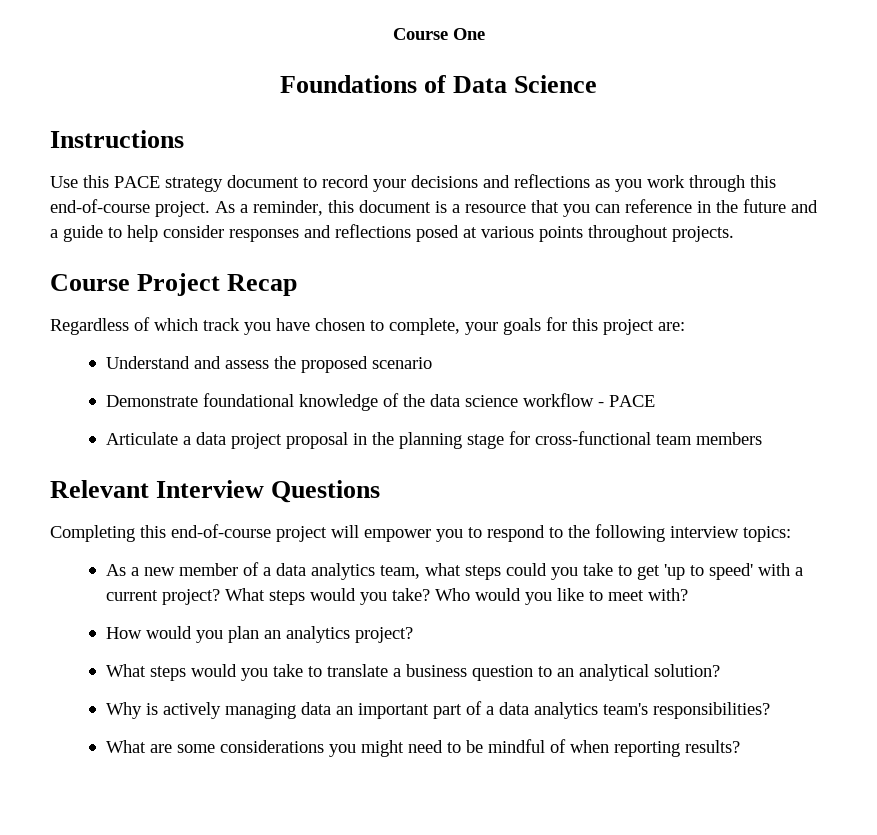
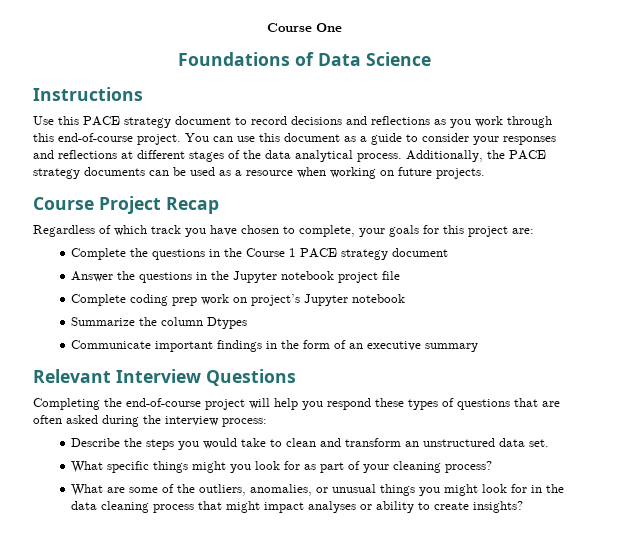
[373,179,406,192] your -> (287, 120) none
[215,199,818,217] As a reminder, this document is a resource that you can reference in the future and -> [185,133,356,142] You can use this document as
[127,225,224,242] help consider -> [422,133,499,145] consider your
[416,225,668,242] posed at various points throughout -> [121,150,546,162] [33,167,432,179] at different stages of the data analytical process. Additionally, the PACE strategy documents can be used as a resource when working on future
[105,356,432,373] [105,393,655,411] [105,431,762,449] Understand and assess the proposed scenario // Demonstrate foundational knowledge of the data science workflow - PACE // Articulate a data project proposal in the planning stage for cross-functional team members -> [71,248,449,260] [71,271,401,283] [71,294,406,306] [71,317,248,329] [71,340,479,352] Complete the questions in the Course 1 PACE strategy document // Answer the questions in the Jupyter notebook project file // Complete coding prep work on project’s Jupyter notebook // Summarize the column Dtypes // Communicate important findings in the form of an executive summary
[140,525,166,538] this -> [104,398,122,407] the
[364,524,791,542] [105,562,803,580] [105,588,688,605] [105,626,413,643] [105,664,720,681] [105,701,770,719] [105,739,740,757] empower you to respond to the following interview topics: // As a new member of a data analytics team, what steps could you take to get 'up to speed' with a current project? What steps would you take? Who would you like to meet with? // How would you plan an analytics project? // What steps would you take to translate a business question to an analytical solution? // Why is actively managing data an important part of a data analytics team's responsibilities? // What are some considerations you might need to be mindful of when reporting results? -> [274,398,560,410] [33,415,267,427] [71,438,550,450] [71,461,493,473] [71,484,565,496] [71,501,524,513] help you respond these types of questions that are often asked during the interview process: // Describe the steps you would take to clean and transform an unstructured data set. // What specific things might you look for as part of your cleaning process? // What are some of the outliers, anomalies, or unusual things you might look for in the data cleaning process that might impact analyses or ability to create insights?

